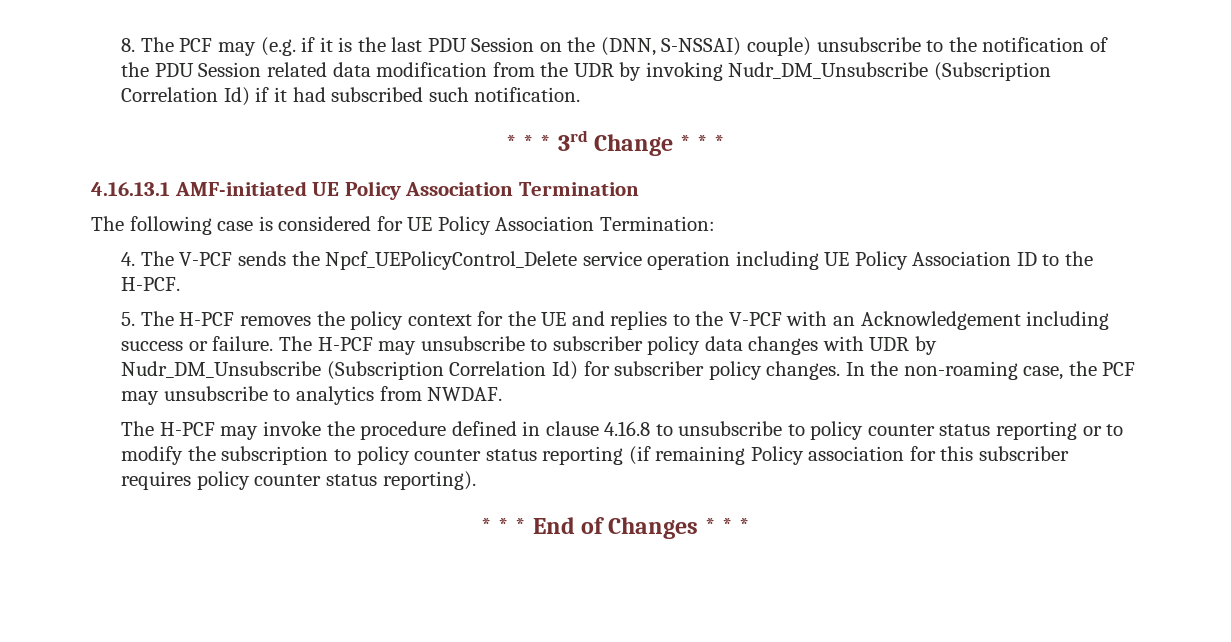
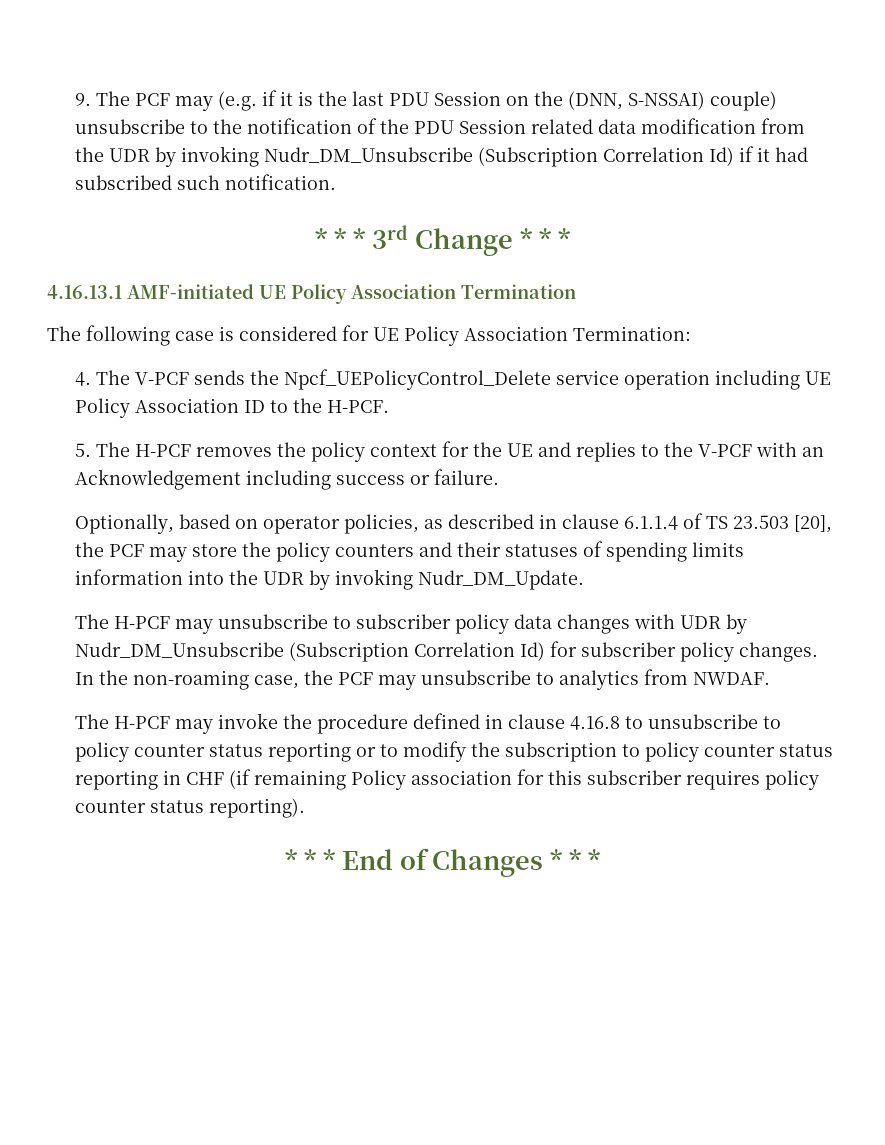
[121,38,136,52] 8. -> [74,93,91,106] 9.
(274, 343) none -> [74,513,832,534] [74,541,744,562] [74,569,584,590] // Optionally, based on operator policies, as described in clause 6.1.1.4 of TS 23.503 [20], the PCF may store the policy counters and their statuses of spending limits information into the UDR by invoking Nudr_DM_Update. //
(624, 455) none -> [162,770,224,785] in CHF

